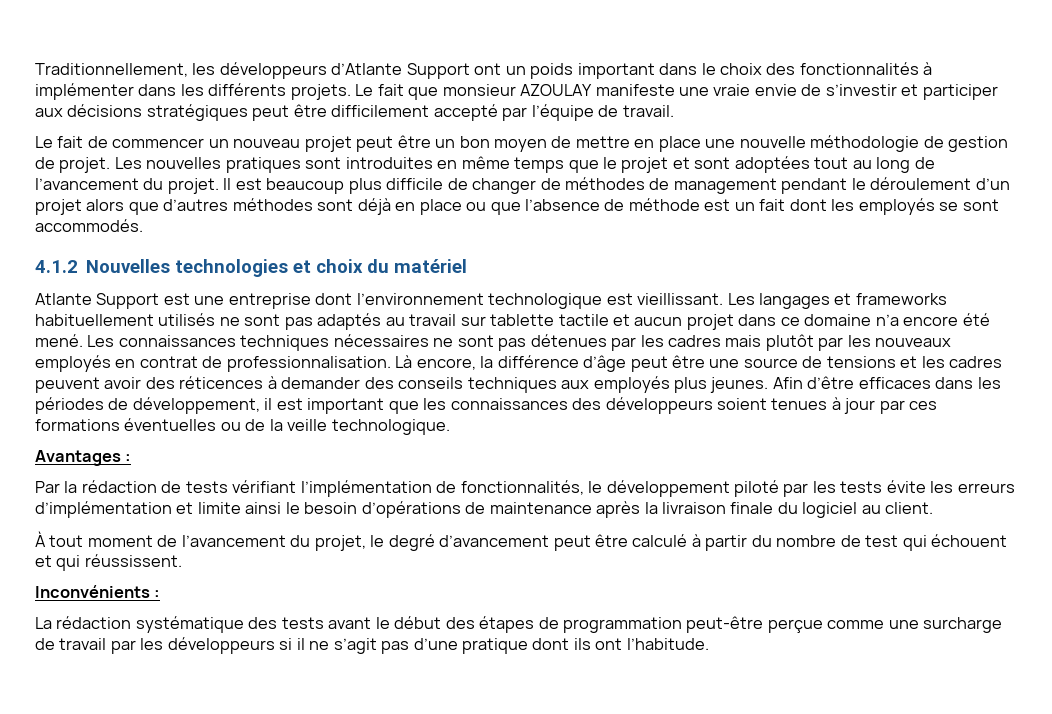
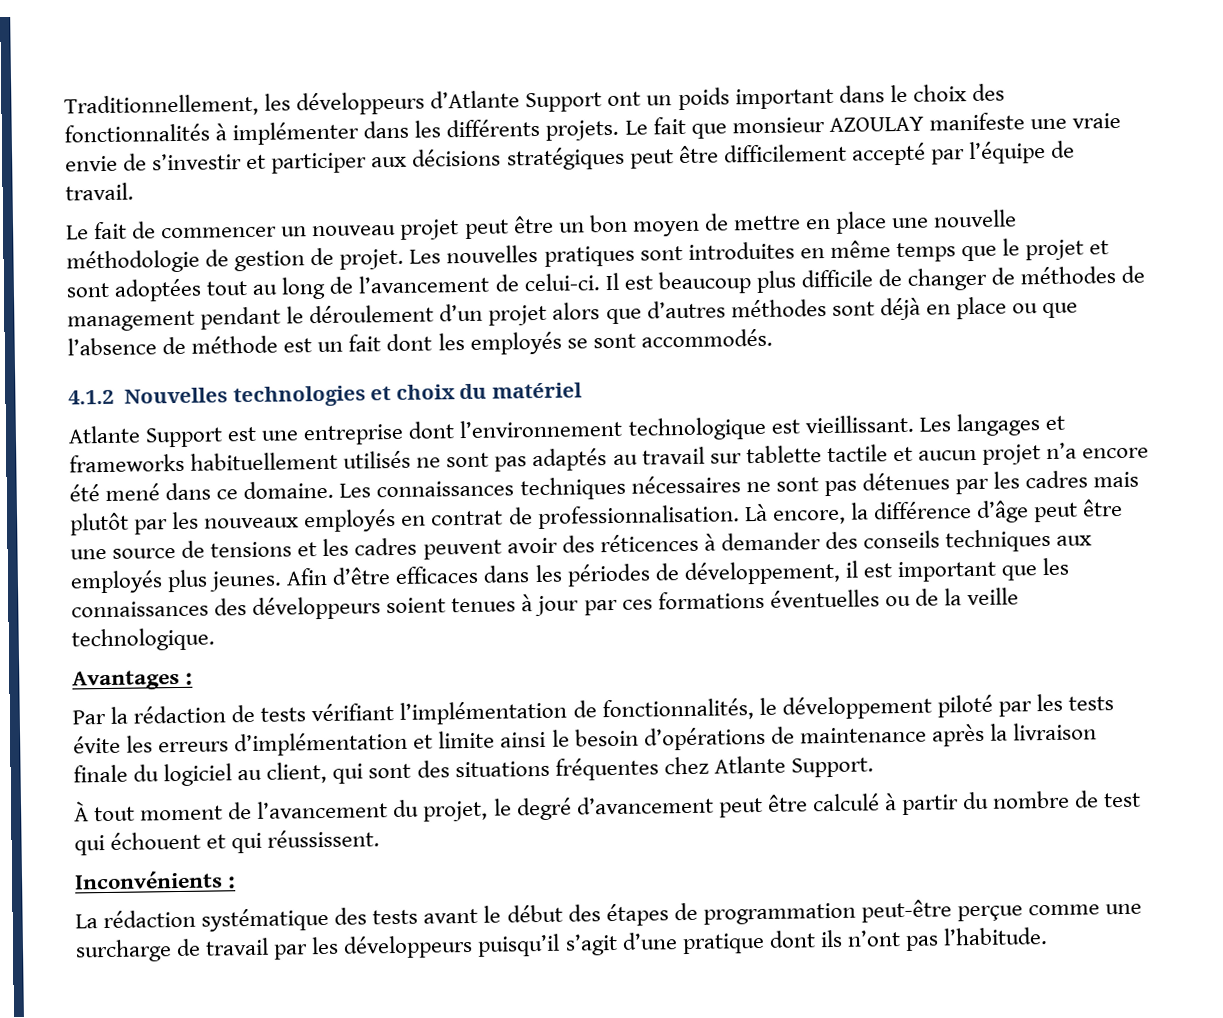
[143,178,219,194] du projet. -> [494,273,600,292] de celui-ci.
[738,313,990,326] [35,334,83,347] dans ce domaine n’a encore été mené. -> [1046,442,1150,459] [69,480,335,502] n’a encore été mené dans ce domaine.
[885,502,934,514] client. -> [266,755,874,784] client, qui sont des situations fréquentes chez Atlante Support.
[279,638,410,654] si il ne s’agit pas -> [477,933,618,957] puisqu’il s’agit
[595,638,623,650] ont -> [846,930,939,951] n’ont pas

